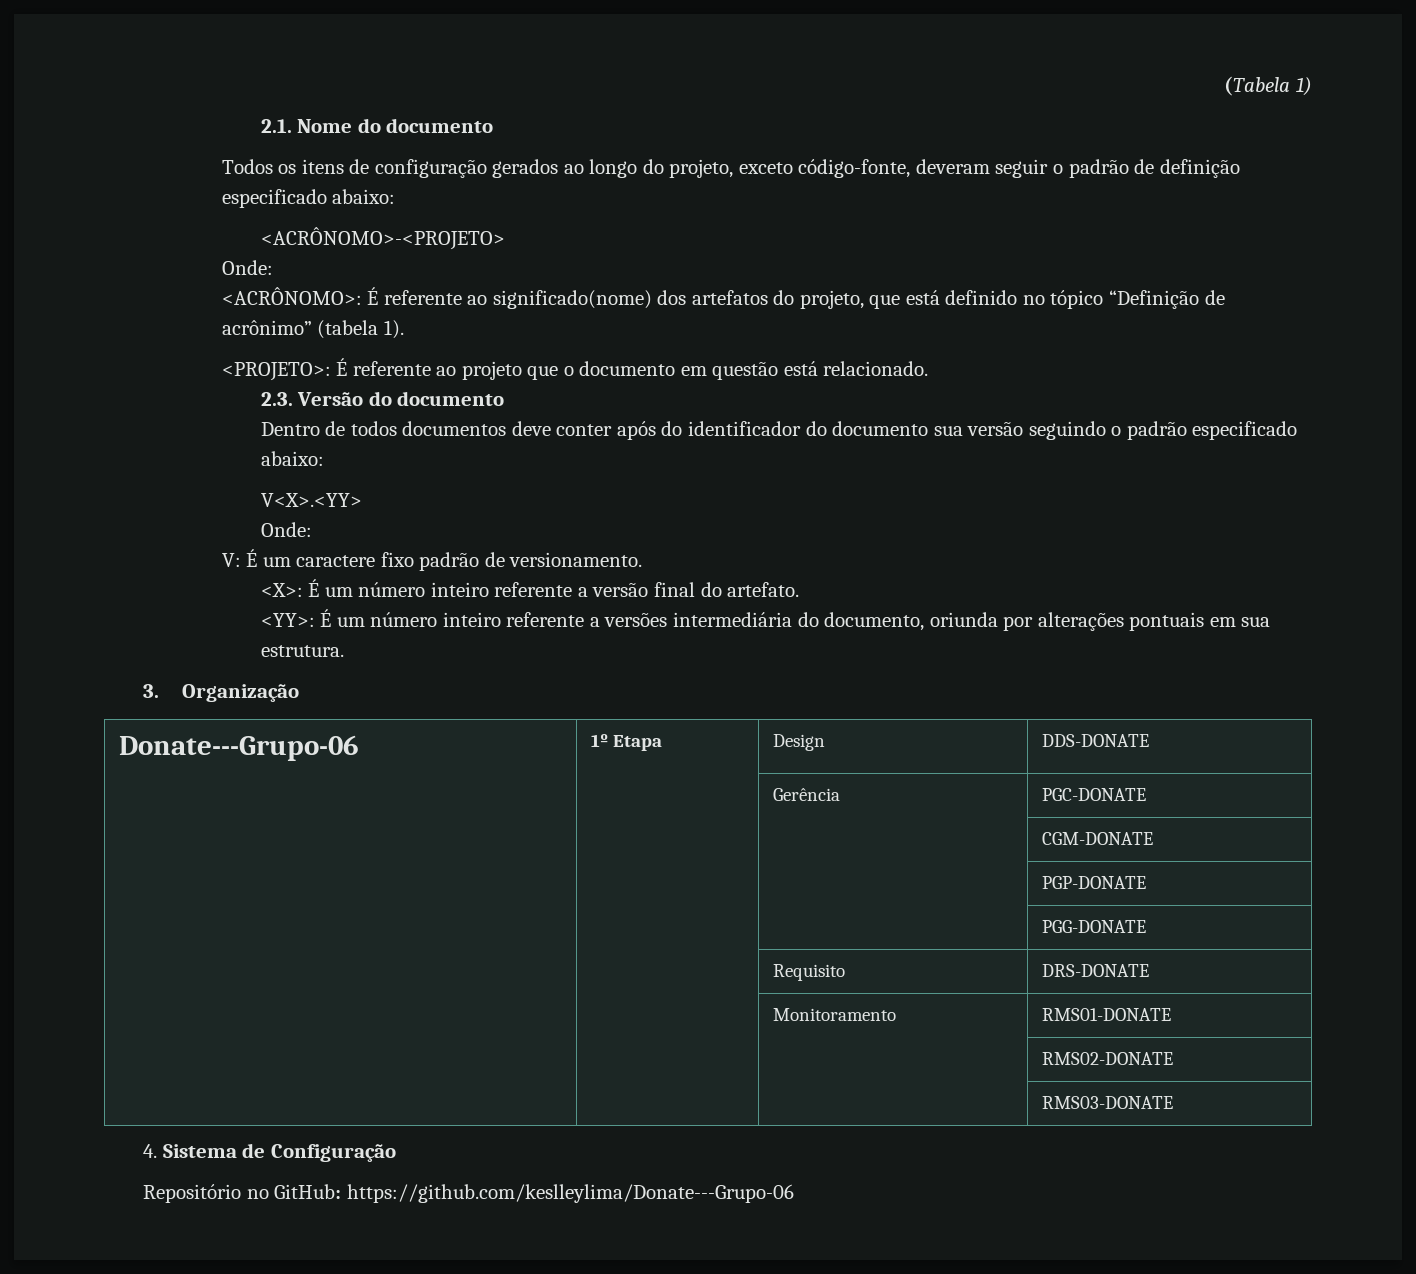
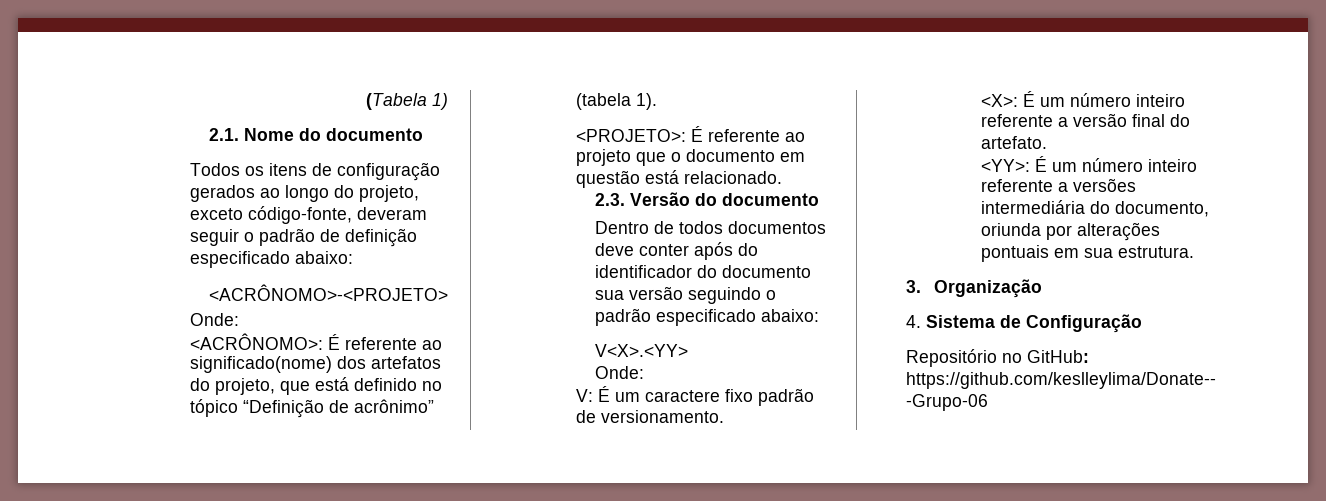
[119,735,360,761] [591,734,663,751] [773,734,826,751] [1042,734,1150,747] [773,788,841,801] [1042,788,1147,801] [1042,832,1154,845] [1042,876,1147,889] [1042,920,1147,933] [773,964,846,981] [1042,964,1150,977] [773,1008,897,1021] [1042,1008,1172,1021] [1042,1052,1174,1065] [1042,1096,1174,1109] // Donate---Grupo-06 | 1º Etapa | Design | DDS-DONATE // | | Gerência | PGC-DONATE // | | | CGM-DONATE // | | | PGP-DONATE // | | | PGG-DONATE // | | Requisito | DRS-DONATE // | | Monitoramento | RMS01-DONATE // | | | RMS02-DONATE // | | | RMS03-DONATE -> (1043, 288) none

